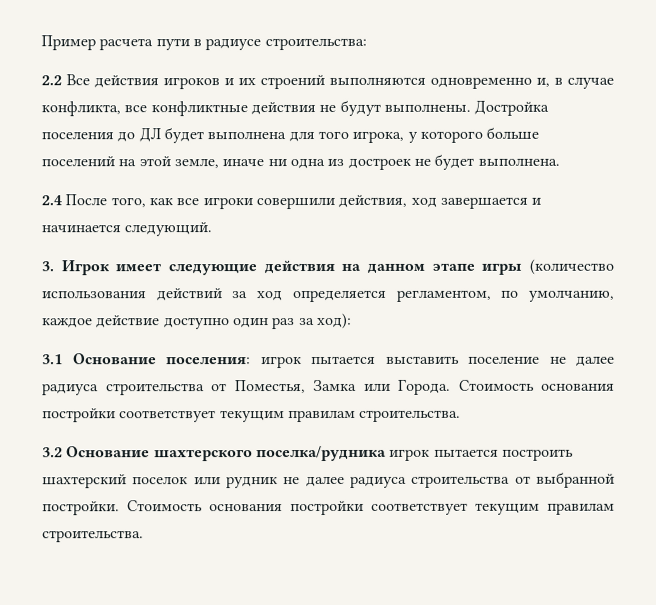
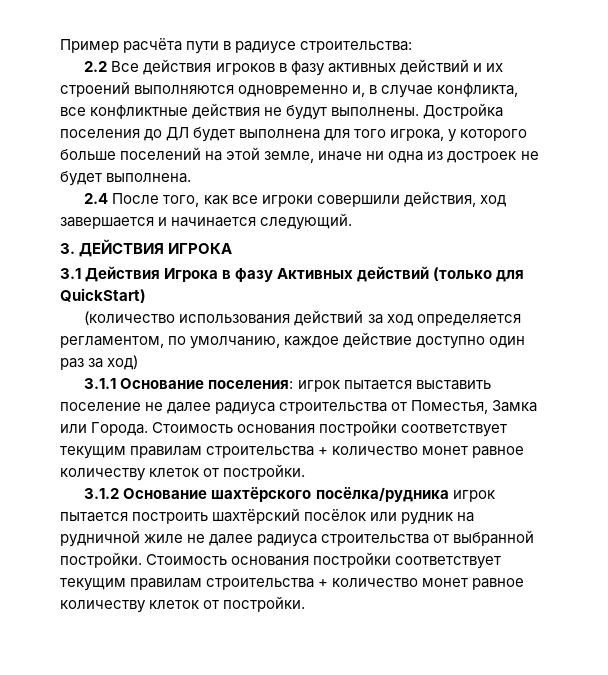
[99,38,154,51] расчета -> [123,38,183,53] расчёта
(220, 83) none -> [278,59,469,76] в фазу активных действий
[60,259,523,276] Игрок имеет следующие действия на данном этапе игры -> [79,239,233,257] [60,266,525,282] [60,288,146,303] ДЕЙСТВИЯ ИГРОКА // 3.1 Действия Игрока в фазу Активных действий (только для QuickStart) //
[316,312,352,330] [42,354,63,365] ход): // 3.1 -> [107,355,139,370] [84,378,117,389] ход) // 3.1.1
[359,409,462,422] [42,445,574,462] [42,474,278,489] строительства. // 3.2 Основание шахтерского поселка/рудника игрок пытается построить шахтерский поселок или рудник -> [206,446,525,458] [60,464,306,481] [84,486,495,502] [60,508,475,525] [60,530,184,547] строительства + количество монет равное количеству клеток от постройки. // 3.1.2 Основание шахтёрского посёлка/рудника игрок пытается построить шахтёрский посёлок или рудник на рудничной жиле
[42,530,144,543] строительства. -> [206,578,525,590] [60,596,306,613] строительства + количество монет равное количеству клеток от постройки.

